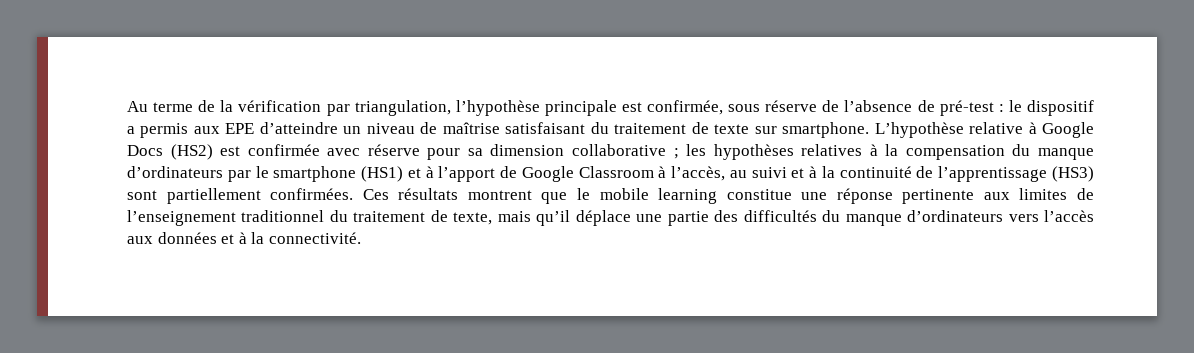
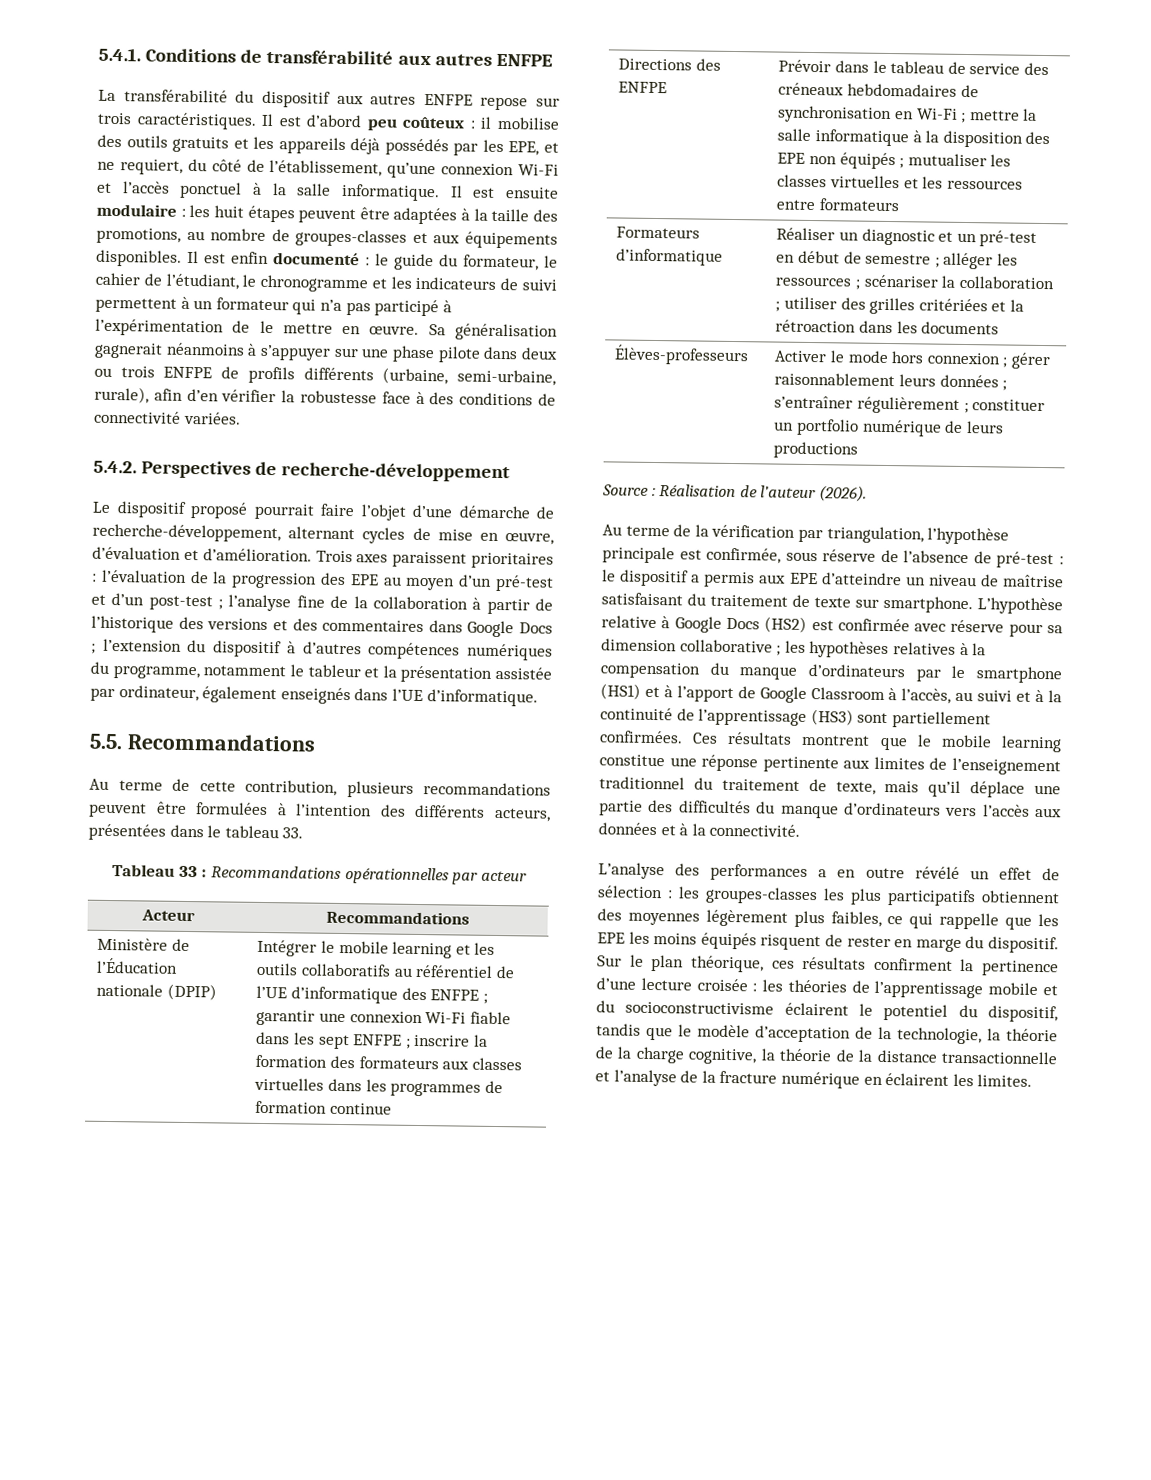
(127, 106) none -> [98,47,553,67] [98,89,560,111] [97,112,560,131] [97,134,559,156] [97,158,559,179] [97,181,559,202] [96,203,558,225] [96,227,558,249] [96,249,558,271] [95,272,557,293] [95,296,452,317] [95,318,558,341] [94,342,558,363] [94,366,556,386] [94,386,556,406] [94,410,241,425] [93,460,511,483] [92,501,555,521] [92,523,554,545] [92,546,554,569] [92,569,554,592] [91,592,553,615] [91,615,553,638] [91,638,553,661] [90,661,552,683] [90,685,538,707] [89,733,316,752] [89,778,551,798] [88,801,551,822] [88,823,304,841] [112,864,527,885] [140,909,195,922] [326,910,470,925] [97,937,190,952] [96,957,179,974] [96,983,217,1001] [257,939,496,959] [256,962,515,979] [256,985,488,1004] [256,1009,511,1026] [256,1031,488,1050] [255,1054,522,1071] [254,1077,503,1097] [255,1100,392,1115] [618,58,721,71] [618,81,668,94] [778,59,1049,76] [778,82,979,98] [778,105,1038,124] [777,128,1051,148] [777,152,1012,170] [777,174,1023,190] [776,198,900,212] [616,226,701,239] [616,248,724,266] [776,227,1038,247] [776,250,1018,270] [775,274,1055,290] [775,296,1024,315] [775,319,1000,335] [614,344,750,366] [774,350,1051,370] [774,372,1008,391] [774,395,1046,414] [774,418,1004,437] [773,441,859,459] [602,484,867,502] 5.4.1. Conditions de transférabilité aux autres ENFPE // La transférabilité du dispositif aux autres ENFPE repose sur trois caractéristiques. Il est d’abord peu coûteux : il mobilise des outils gratuits et les appareils déjà possédés par les EPE, et ne requiert, du côté de l’établissement, qu’une connexion Wi-Fi et l’accès ponctuel à la salle informatique. Il est ensuite modulaire : les huit étapes peuvent être adaptées à la taille des promotions, au nombre de groupes-classes et aux équipements disponibles. Il est enfin documenté : le guide du formateur, le cahier de l’étudiant, le chronogramme et les indicateurs de suivi permettent à un formateur qui n’a pas participé à l’expérimentation de le mettre en œuvre. Sa généralisation gagnerait néanmoins à s’appuyer sur une phase pilote dans deux ou trois ENFPE de profils différents (urbaine, semi-urbaine, rurale), afin d’en vérifier la robustesse face à des conditions de connectivité variées. // 5.4.2. Perspectives de recherche-développement // Le dispositif proposé pourrait faire l’objet d’une démarche de recherche-développement, alternant cycles de mise en œuvre, d’évaluation et d’amélioration. Trois axes paraissent prioritaires : l’évaluation de la progression des EPE au moyen d’un pré-test et d’un post-test ; l’analyse fine de la collaboration à partir de l’historique des versions et des commentaires dans Google Docs ; l’extension du dispositif à d’autres compétences numériques du programme, notamment le tableur et la présentation assistée par ordinateur, également enseignés dans l’UE d’informatique. // 5.5. Recommandations // Au terme de cette contribution, plusieurs recommandations peuvent être formulées à l’intention des différents acteurs, présentées dans le tableau 33. // Tableau 33 : Recommandations opérationnelles par acteur // Acteur | Recommandations // Ministère de l’Éducation nationale (DPIP) | Intégrer le mobile learning et les outils collaboratifs au référentiel de l’UE d’informatique des ENFPE ; garantir une connexion Wi-Fi fiable dans les sept ENFPE ; inscrire la formation des formateurs aux classes virtuelles dans les programmes de formation continue // Directions des ENFPE | Prévoir dans le tableau de service des créneaux hebdomadaires de synchronisation en Wi-Fi ; mettre la salle informatique à la disposition des EPE non équipés ; mutualiser les classes virtuelles et les ressources entre formateurs // Formateurs d’informatique | Réaliser un diagnostic et un pré-test en début de semestre ; alléger les ressources ; scénariser la collaboration ; utiliser des grilles critériées et la rétroaction dans les documents // Élèves-professeurs | Activer le mode hors connexion ; gérer raisonnablement leurs données ; s’entraîner régulièrement ; constituer un portfolio numérique de leurs productions // Source : Réalisation de l’auteur (2026). //
(361, 238) none -> [598,862,1060,882] [597,885,1060,907] [597,908,1059,930] [597,931,1059,954] [597,954,1059,977] [596,977,1058,999] [596,1000,1058,1023] [596,1023,1058,1045] [595,1046,1058,1065] [595,1069,1033,1089] // L’analyse des performances a en outre révélé un effet de sélection : les groupes-classes les plus participatifs obtiennent des moyennes légèrement plus faibles, ce qui rappelle que les EPE les moins équipés risquent de rester en marge du dispositif. Sur le plan théorique, ces résultats confirment la pertinence d’une lecture croisée : les théories de l’apprentissage mobile et du socioconstructivisme éclairent le potentiel du dispositif, tandis que le modèle d’acceptation de la technologie, la théorie de la charge cognitive, la théorie de la distance transactionnelle et l’analyse de la fracture numérique en éclairent les limites.

